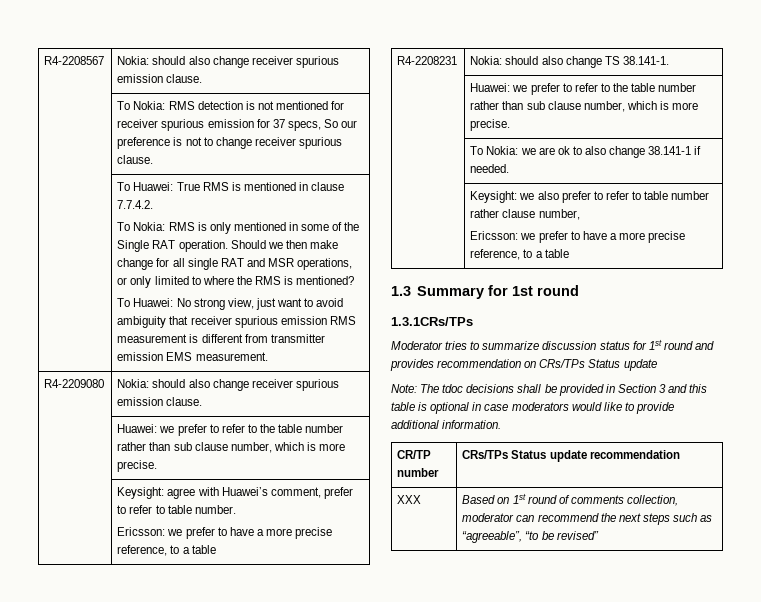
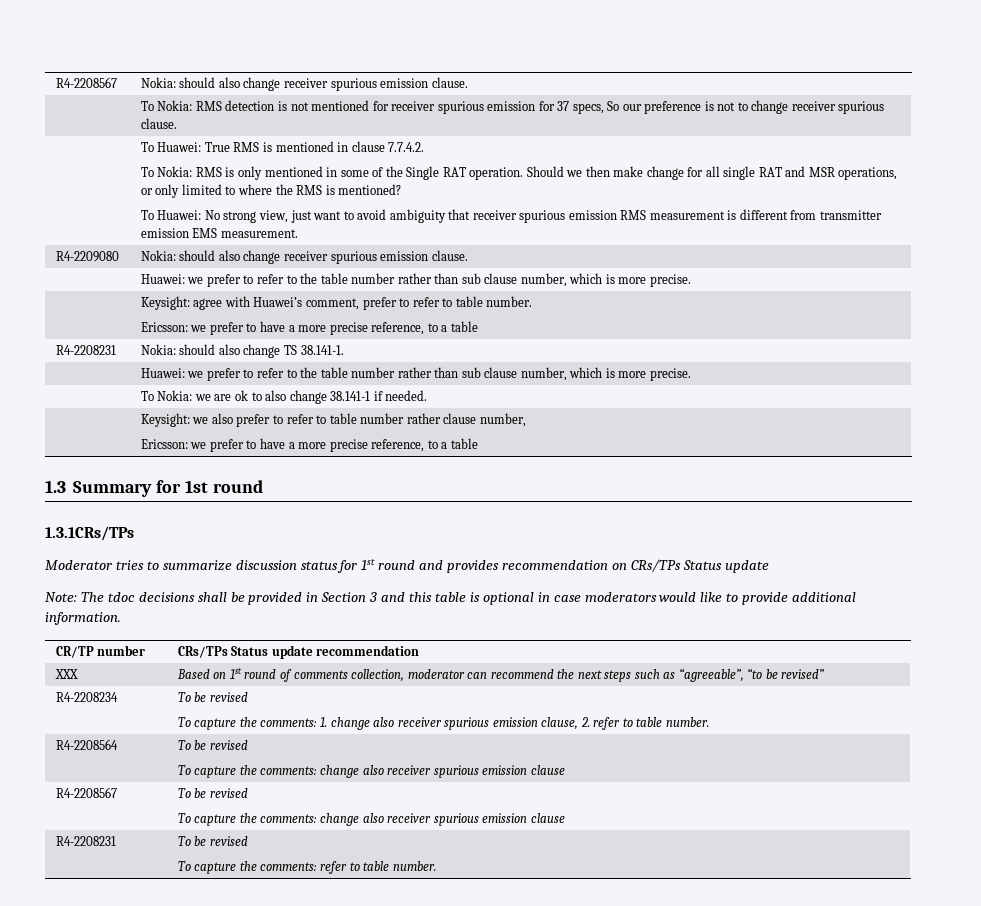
(599, 535) none -> [55,692,118,702] [177,692,248,702] [177,717,709,730] [55,739,118,750] [177,740,248,750] [177,765,565,778] [55,787,117,798] [177,788,248,798] [177,813,565,826] [55,836,116,846] [177,836,248,846] [177,861,436,874] // R4-2208234 | To be revised // To capture the comments: 1. change also receiver spurious emission clause, 2. refer to table number. // R4-2208564 | To be revised // To capture the comments: change also receiver spurious emission clause // R4-2208567 | To be revised // To capture the comments: change also receiver spurious emission clause // R4-2208231 | To be revised // To capture the comments: refer to table number.

